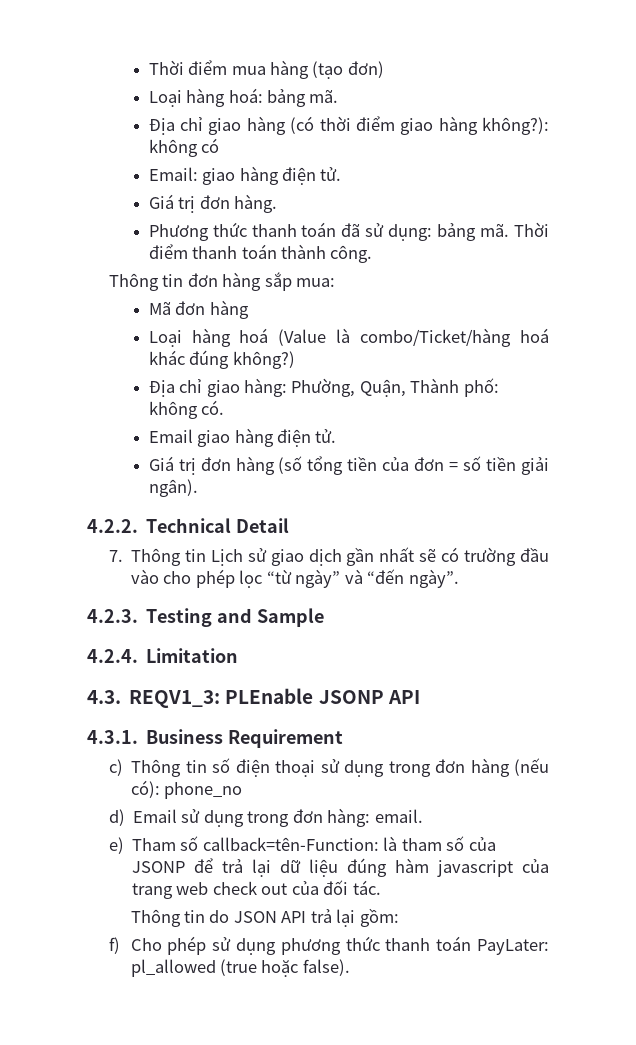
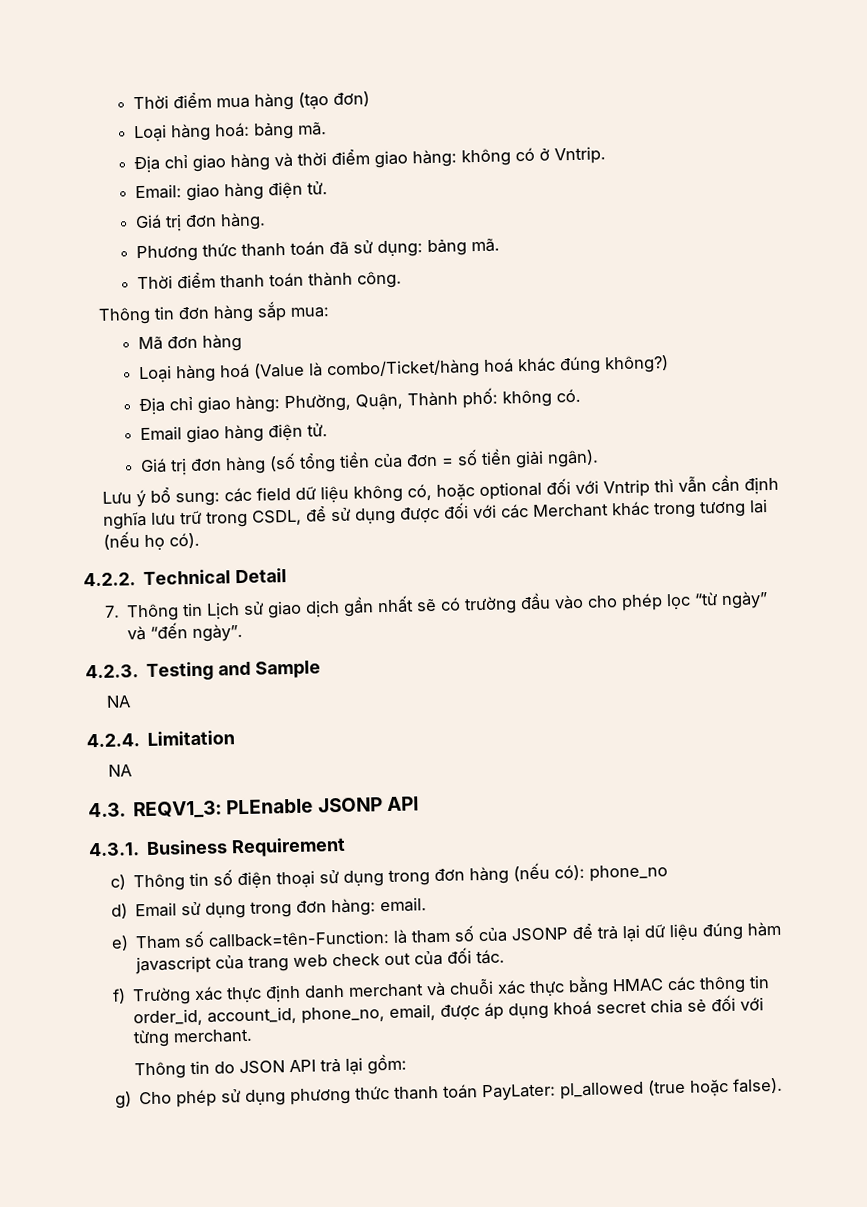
[290,116,315,134] (có -> [273,152,293,168] và
[438,116,550,135] hàng không?): -> [411,149,457,168] hàng:
(220, 145) none -> [538,146,606,165] ở Vntrip.
(510, 230) none -> (500, 245) //
(198, 488) none -> [101,474,779,508] [102,499,768,530] [102,531,200,552] // Lưu ý bổ sung: các field dữ liệu không có, hoặc optional đối với Vntrip thì vẫn cần định nghĩa lưu trữ trong CSDL, để sử dụng được đối với các Merchant khác trong tương lai (nếu họ có).
(324, 617) none -> [105,695,131,708] // NA
(239, 655) none -> [107,764,132,777] // NA
(381, 887) none -> [111,975,771,1006] [133,994,765,1027] [133,1028,254,1048] // f) Trường xác thực định danh merchant và chuỗi xác thực bằng HMAC các thông tin order_id, account_id, phone_no, email, được áp dụng khoá secret chia sẻ đối với từng merchant.
[108,937,120,954] f) -> [114,1091,132,1109] g)

